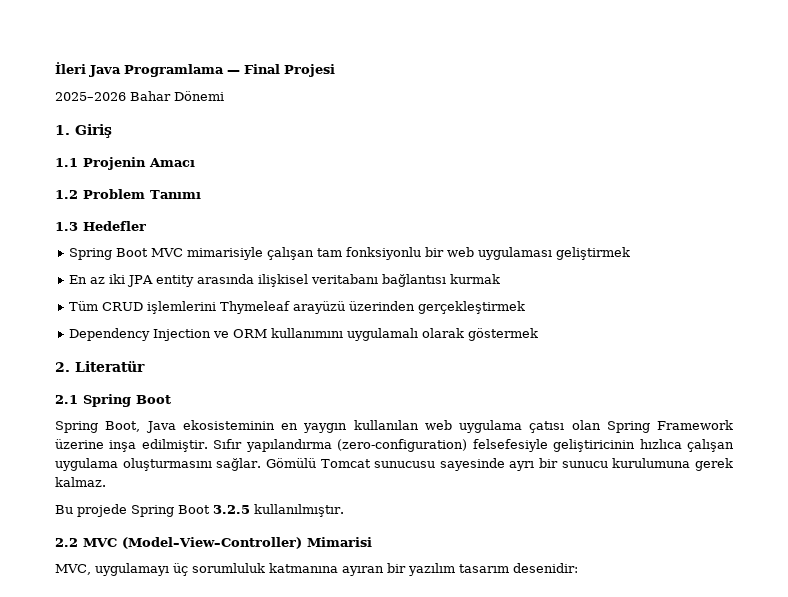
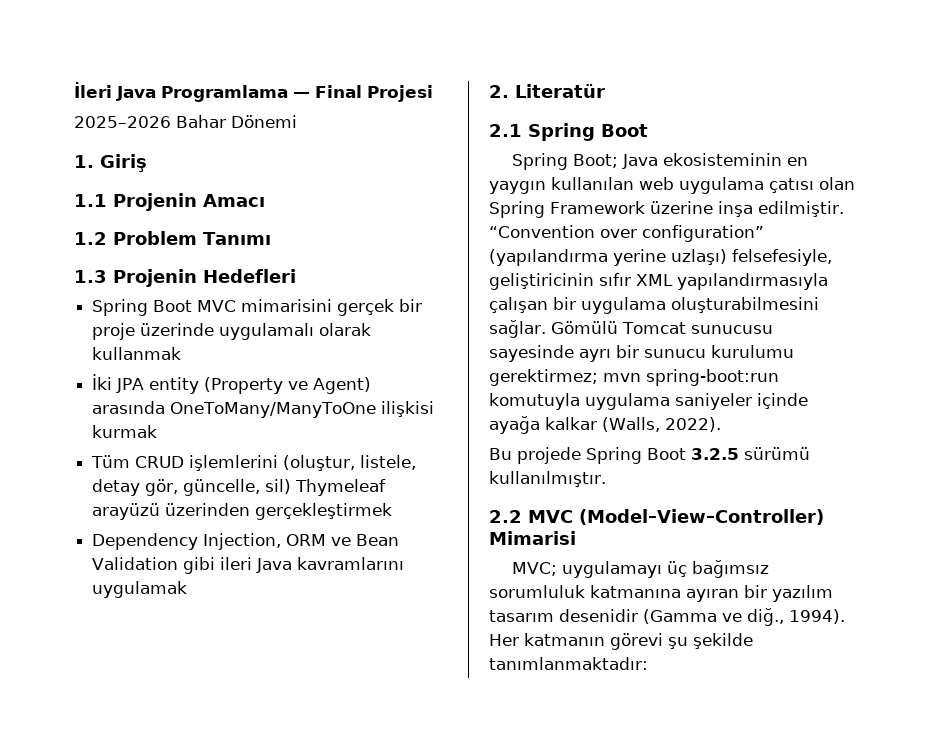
[83,221,146,231] Hedefler -> [113,269,296,287] Projenin Hedefleri
[186,247,630,260] [68,274,500,287] [68,301,216,314] mimarisiyle çalışan tam fonksiyonlu bir web uygulaması geliştirmek // En az iki JPA entity arasında ilişkisel veritabanı bağlantısı kurmak // Tüm CRUD işlemlerini -> [241,299,423,316] [92,323,372,340] [92,347,182,360] [92,374,372,394] [92,401,435,418] [92,425,158,438] [91,455,417,471] [92,479,292,496] mimarisini gerçek bir proje üzerinde uygulamalı olarak kullanmak // İki JPA entity (Property ve Agent) arasında OneToMany/ManyToOne ilişkisi kurmak // Tüm CRUD işlemlerini (oluştur, listele, detay gör, güncelle, sil)
[152,328,538,341] Injection ve ORM kullanımını uygulamalı olarak göstermek -> [203,533,400,550] [92,557,405,574] [92,581,188,598] Injection, ORM ve Bean Validation gibi ileri Java kavramlarını uygulamak
[105,421,141,432] Boot, -> [573,154,619,168] Boot;
[213,439,734,452] [55,458,212,471] Sıfır yapılandırma (zero-configuration) felsefesiyle geliştiricinin hızlıca çalışan uygulama oluşturmasını -> [489,225,764,242] [489,249,832,266] [489,273,828,290] [489,297,819,314] “Convention over configuration” (yapılandırma yerine uzlaşı) felsefesiyle, geliştiricinin sıfır XML yapılandırmasıyla çalışan bir uygulama oluşturabilmesini
[612,458,733,471] [55,477,106,487] kurulumuna gerek kalmaz. -> [711,345,794,358] [489,369,779,386] [489,393,808,410] [489,416,721,434] kurulumu gerektirmez; mvn spring-boot:run komutuyla uygulama saniyeler içinde ayağa kalkar (Walls, 2022).
(250, 509) none -> [744,447,810,460] sürümü
[55,564,91,575] MVC, -> [512,562,558,576] MVC;
(188, 569) none -> [692,560,770,578] bağımsız
[513,563,578,573] desenidir: -> [559,608,845,626] [489,633,753,650] [489,657,648,670] desenidir (Gamma ve diğ., 1994). Her katmanın görevi şu şekilde tanımlanmaktadır:

